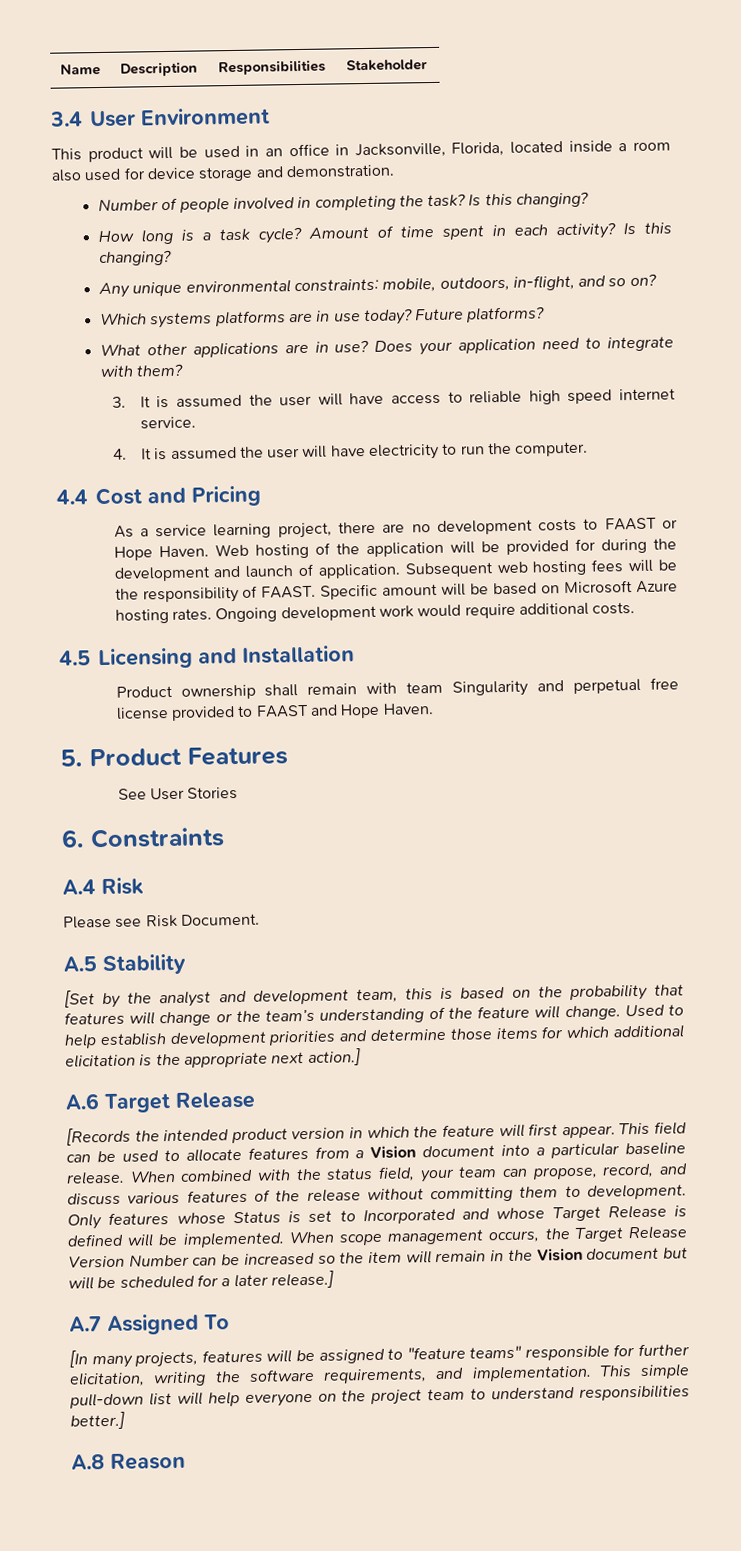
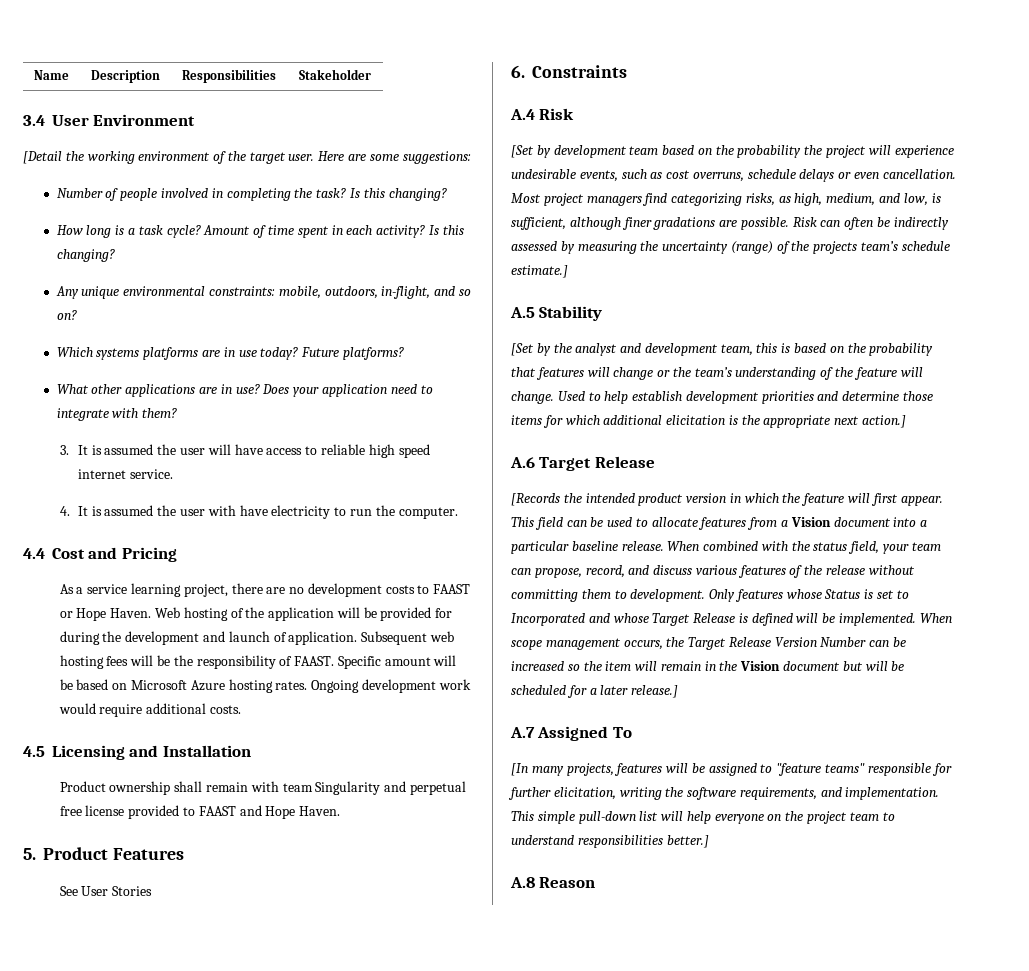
[51,140,671,163] [51,164,395,182] This product will be used in an office in Jacksonville, Florida, located inside a room also used for device storage and demonstration. -> [23,151,471,164] [Detail the working environment of the target user. Here are some suggestions:
[302,445,328,458] will -> [207,505,236,516] with
[63,913,260,929] Please see Risk Document. -> [511,145,954,158] [511,169,956,182] [511,193,941,206] [511,217,949,230] [511,241,950,254] [511,265,568,278] [Set by development team based on the probability the project will experience undesirable events, such as cost overruns, schedule delays or even cancellation. Most project managers find categorizing risks, as high, medium, and low, is sufficient, although finer gradations are possible. Risk can often be indirectly assessed by measuring the uncertainty (range) of the projects team’s schedule estimate.]

